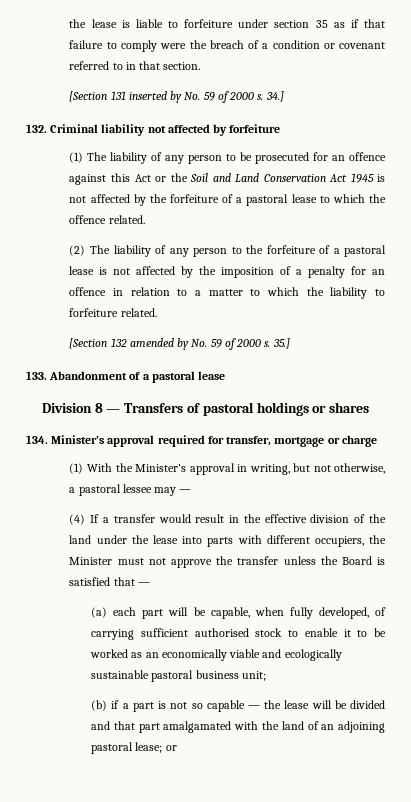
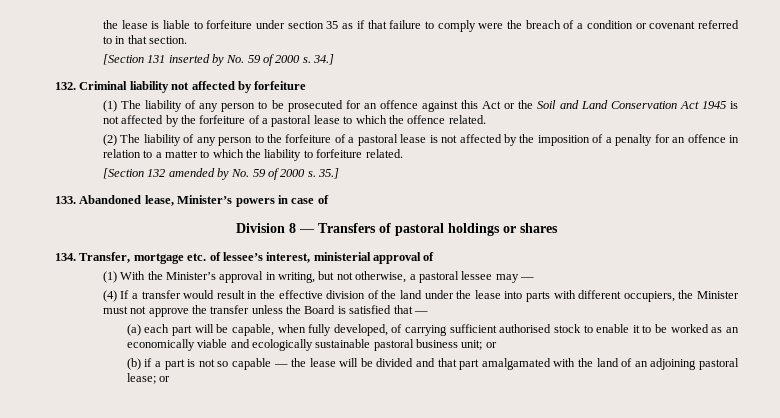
[49,371,226,383] Abandonment of a pastoral lease -> [79,195,329,207] Abandoned lease, Minister’s powers in case of
[51,435,377,447] Minister’s approval required for transfer, mortgage or charge -> [79,252,435,264] Transfer, mortgage etc. of lessee’s interest, ministerial approval of
(266, 676) none -> [485,342,497,348] or

